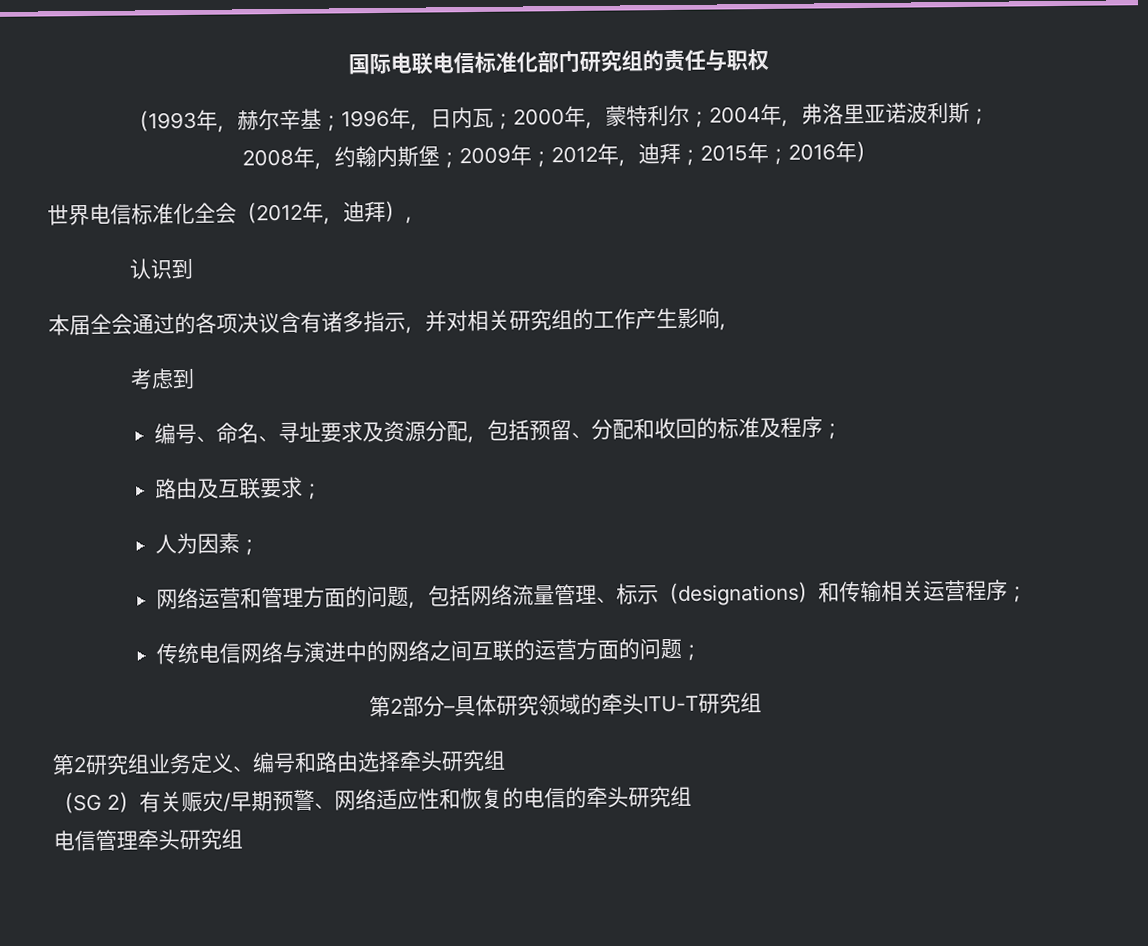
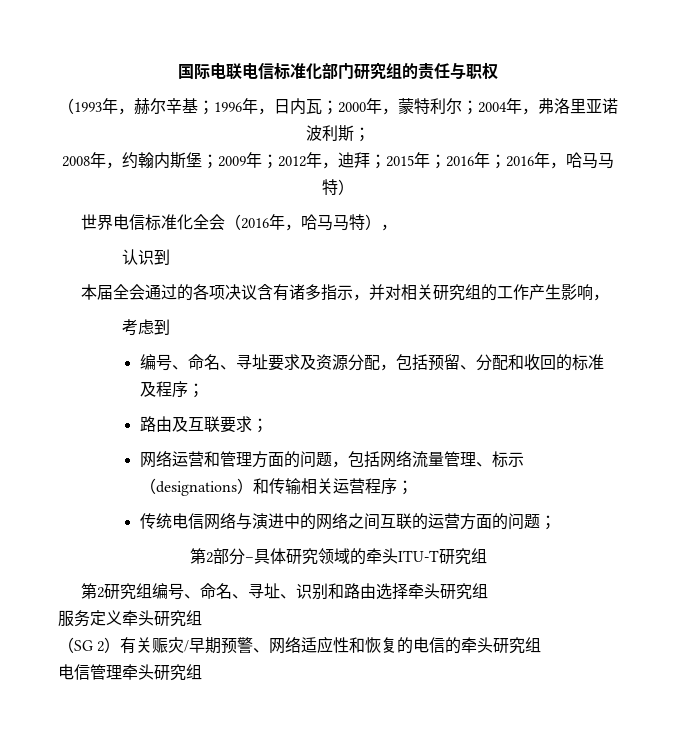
(857, 152) none -> [490,152,614,169] [322,179,338,195] ；2016年，哈马马特
[256,200,386,225] 2012年，迪拜 -> [241,214,366,231] 2016年，哈马马特
[155,532,261,556] // 人为因素； -> (268, 425) none
[148,752,296,775] 业务定义、编号 -> [152,583,329,600] 编号、命名、寻址、识别
(506, 759) none -> [58,610,202,627] // 服务定义牵头研究组

